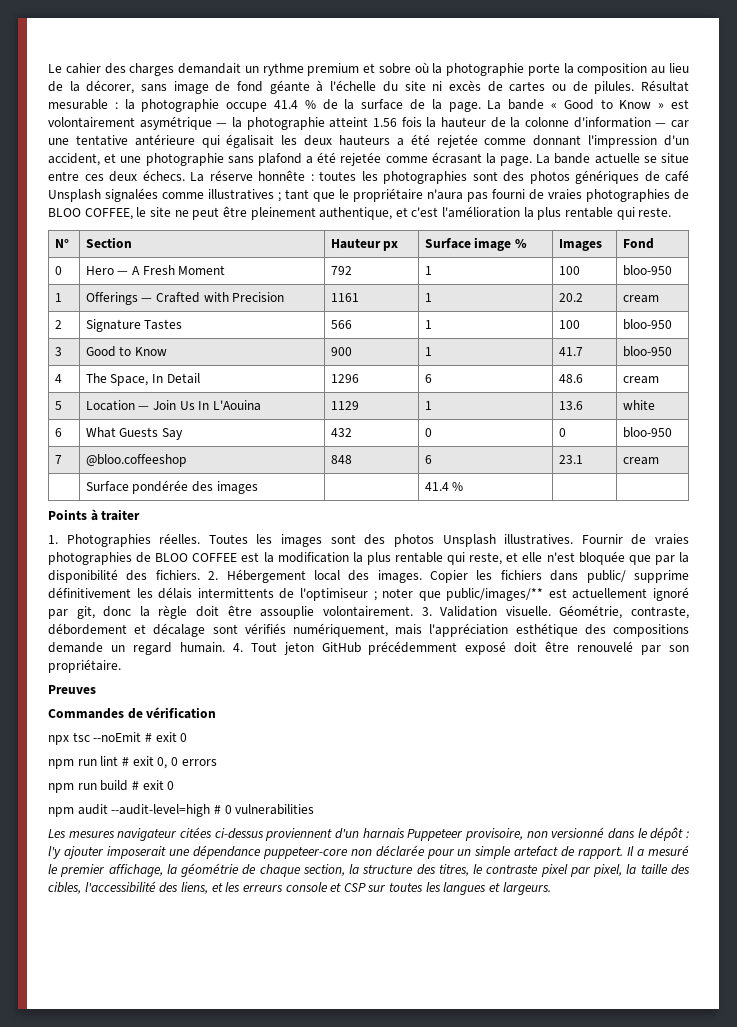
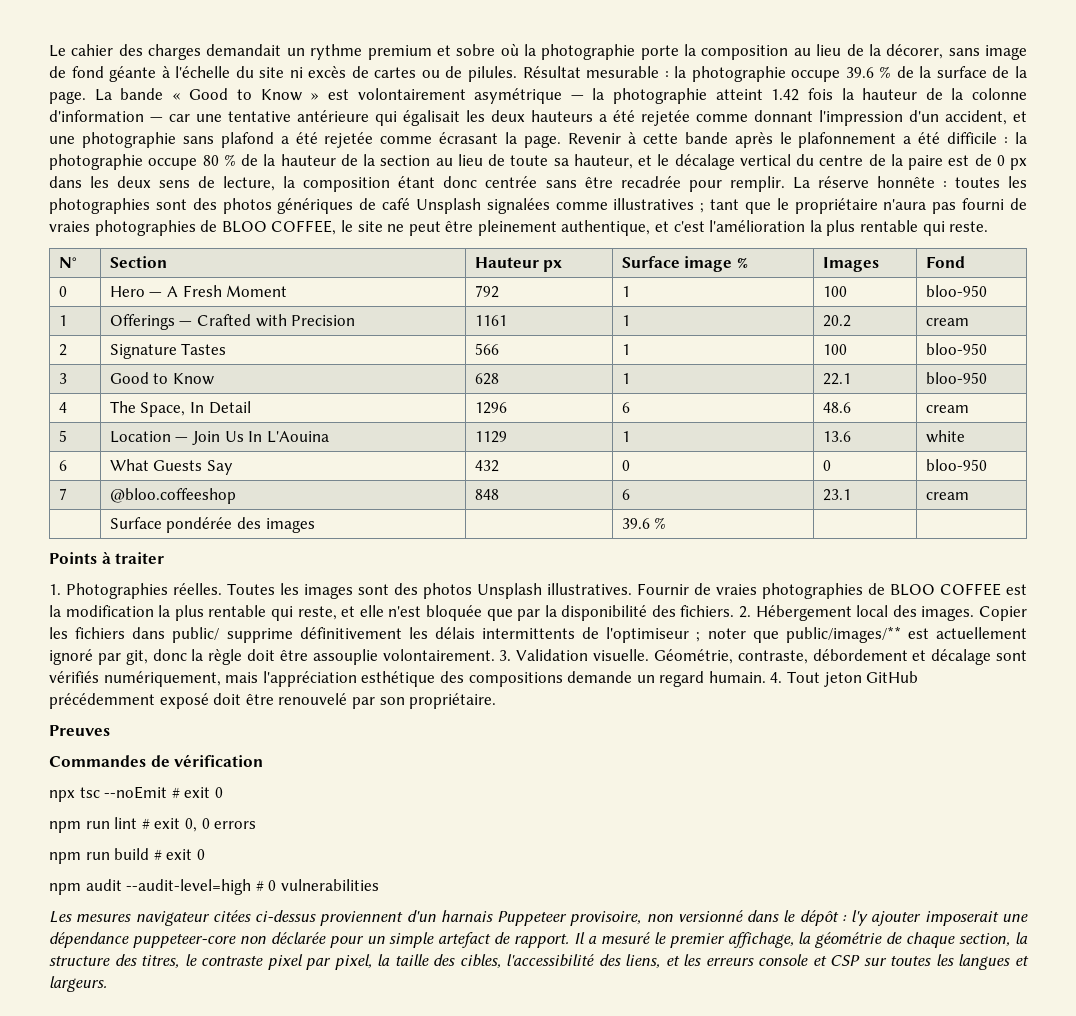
[274,100,298,109] 41.4 -> [845,67,874,78] 39.6
[373,118,397,127] 1.56 -> [771,89,800,101] 1.42
[536,153,689,164] [48,170,185,182] La bande actuelle se situe entre ces deux échecs. -> [568,132,1027,148] [49,154,1027,170] [49,176,785,192] Revenir à cette bande après le plafonnement a été difficile : la photographie occupe 80 % de la hauteur de la section au lieu de toute sa hauteur, et le décalage vertical du centre de la paire est de 0 px dans les deux sens de lecture, la composition étant donc centrée sans être recadrée pour remplir.
[330,347,352,356] [424,347,432,356] [558,347,583,356] 900 | 1 | 41.7 -> [474,373,499,385] [621,373,630,384] [822,373,851,385] 628 | 1 | 22.1
[424,482,449,491] 41.4 -> [621,518,650,529] 39.6

